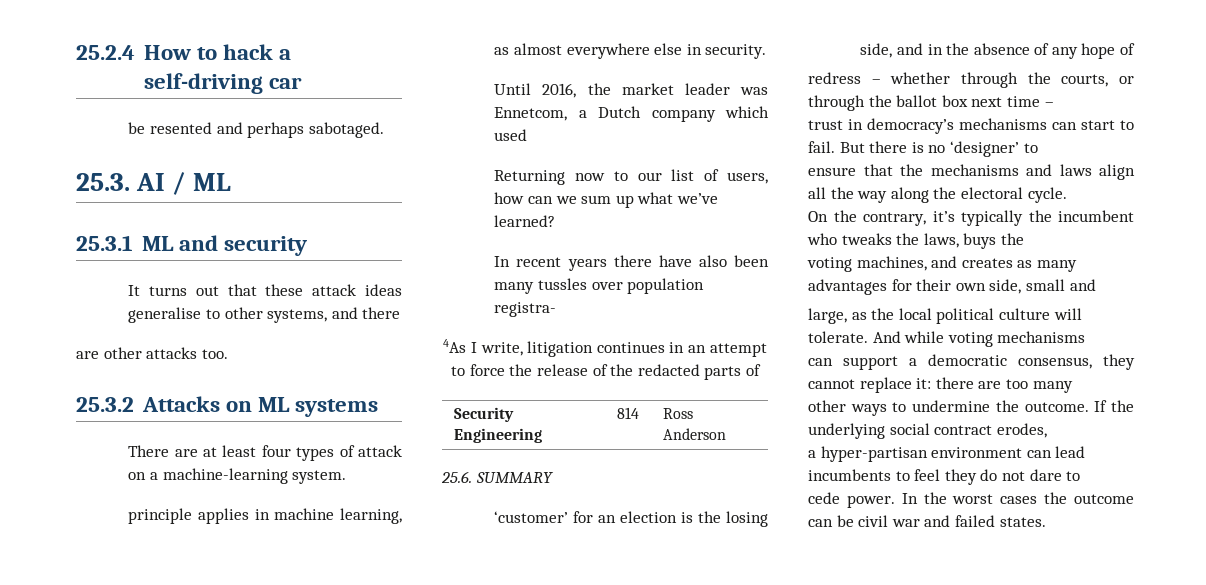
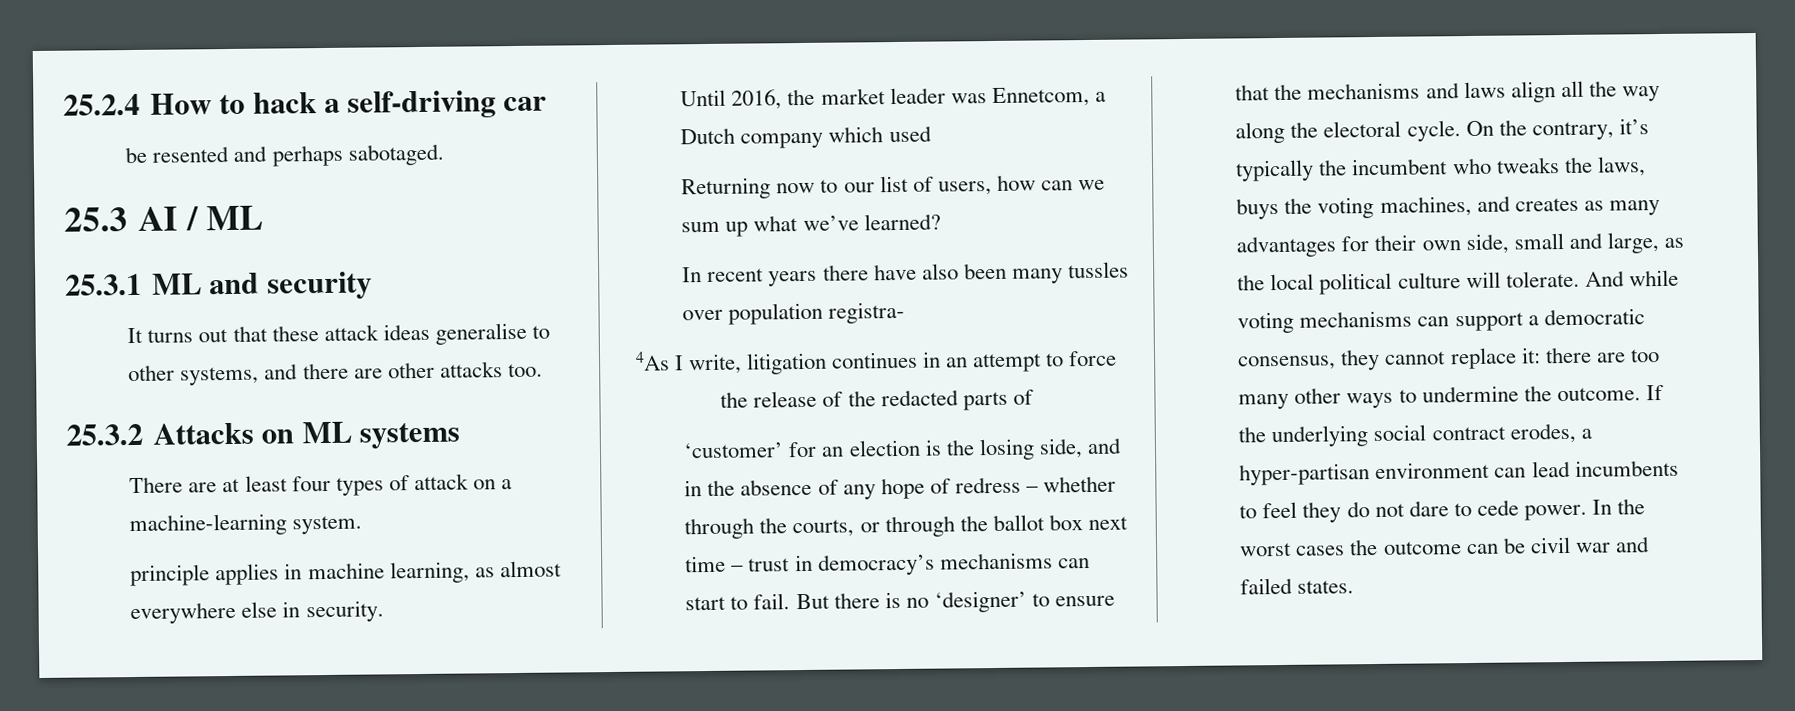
[76,173,130,191] 25.3. -> [64,207,128,232] 25.3
(401, 313) // -> (349, 371) none
[453,407,514,422] [453,428,542,443] [616,407,639,419] [662,408,693,419] [662,428,726,440] [441,471,554,483] // Security Engineering | 814 | Ross Anderson // 25.6. SUMMARY -> (1034, 397) none
(1136, 49) // -> (951, 486) none
(1054, 104) // -> (745, 568) none
(1038, 148) // -> (1050, 600) none
(1067, 195) // -> (1461, 131) none
(1024, 239) // -> (1313, 205) none
(1096, 285) // -> (1603, 240) none
(1086, 337) // -> (1413, 319) none
(1073, 387) // -> (1290, 401) none
(1047, 430) // -> (1576, 433) none
(1081, 476) // -> (1472, 509) none

